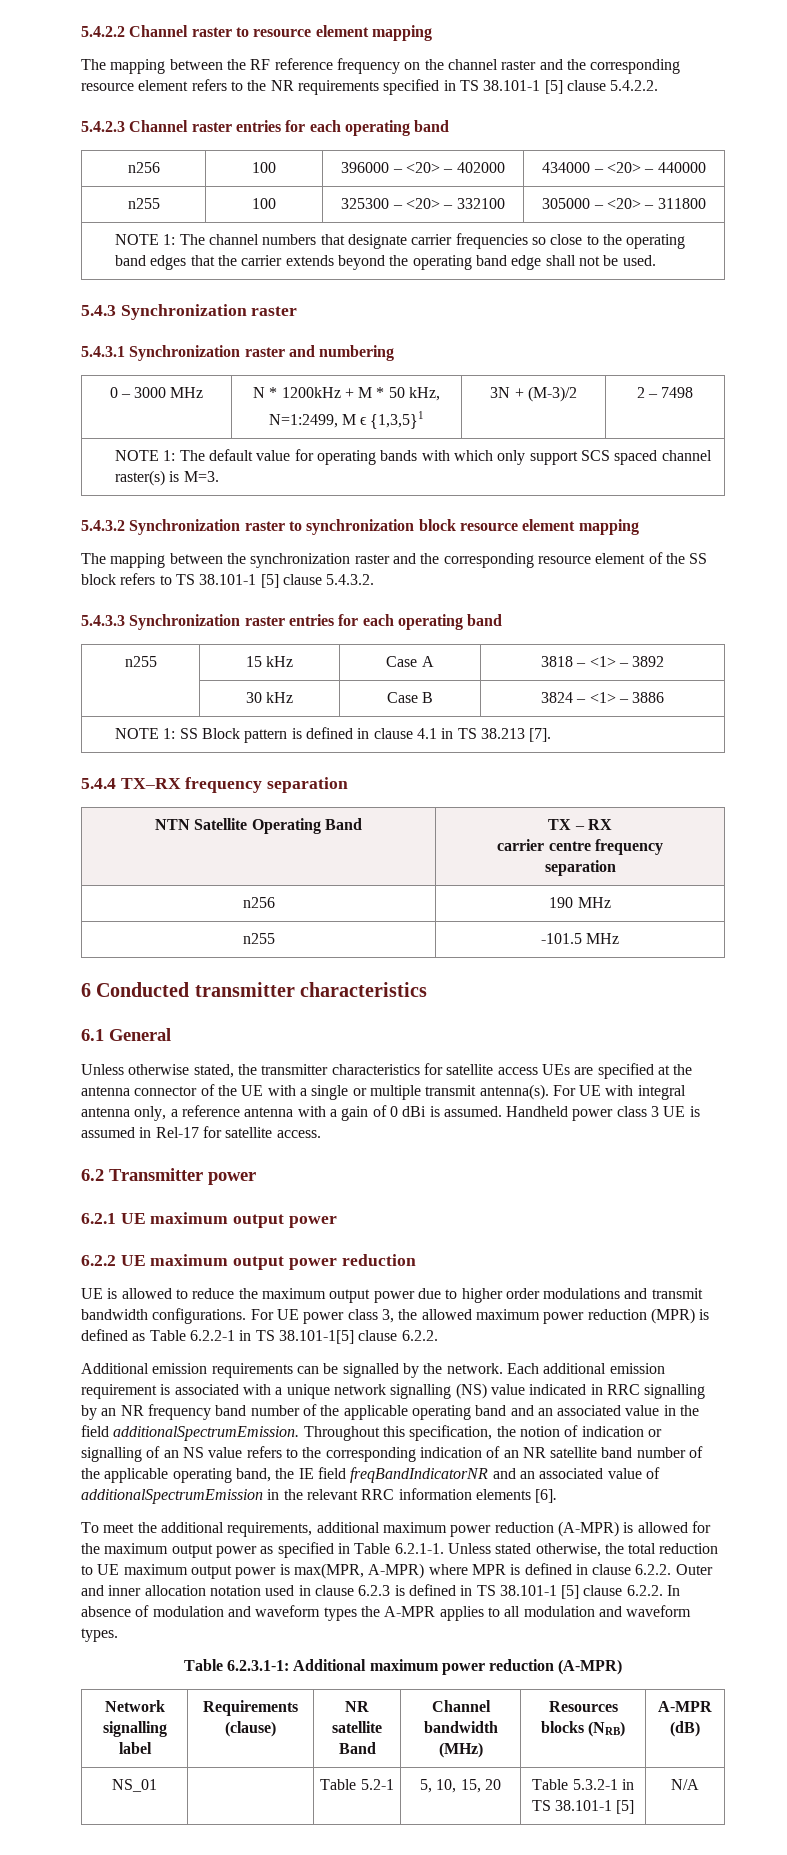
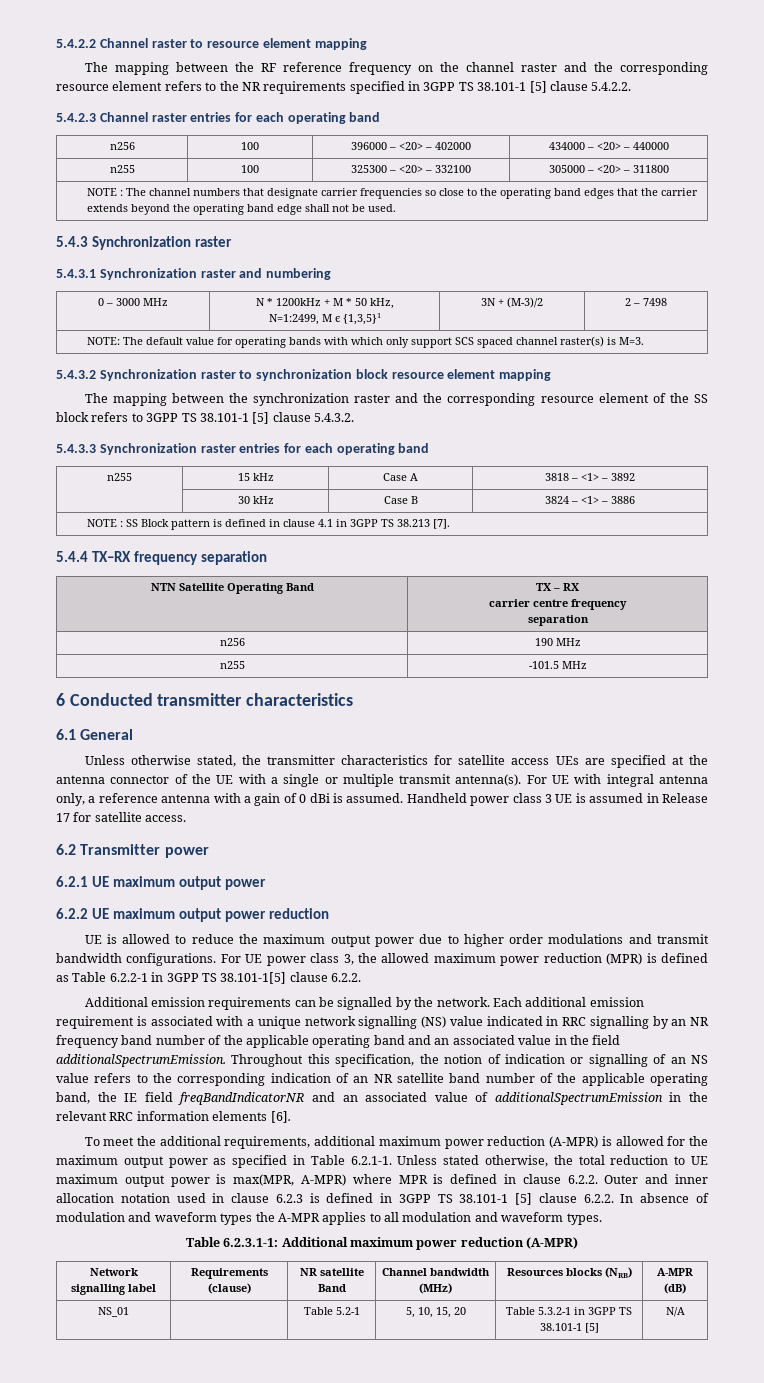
(456, 85) none -> [423,82,456,91] 3GPP
[163,234,176,245] 1: -> [120,190,124,196] :
[115,450,176,461] NOTE 1: -> [87,337,121,345] NOTE:
(172, 580) none -> [146,413,179,422] 3GPP
[163,728,176,739] 1: -> [120,521,124,527] :
(454, 733) none -> [350,519,379,527] 3GPP
[155,1127,199,1138] Rel-17 -> [661,793,708,803] [56,813,70,822] Release 17
(252, 1335) none -> [166,973,199,982] 3GPP
(473, 1590) none -> [398,1194,431,1203] 3GPP
(634, 1784) none -> [588,1307,616,1315] 3GPP

